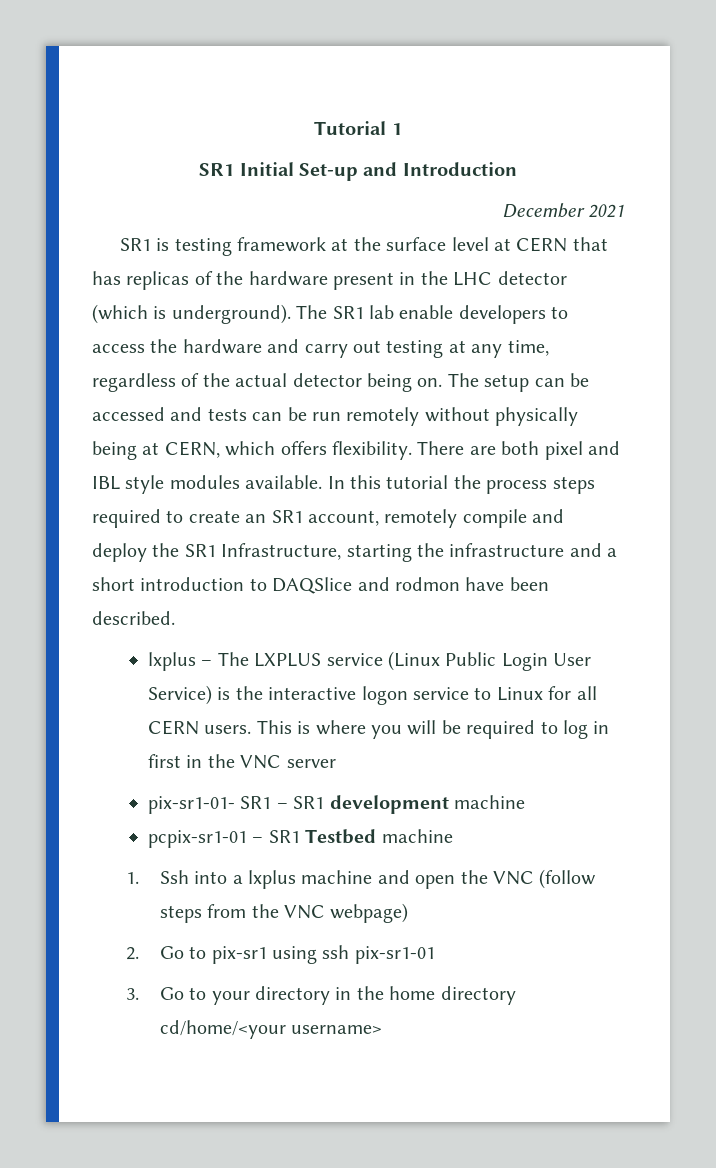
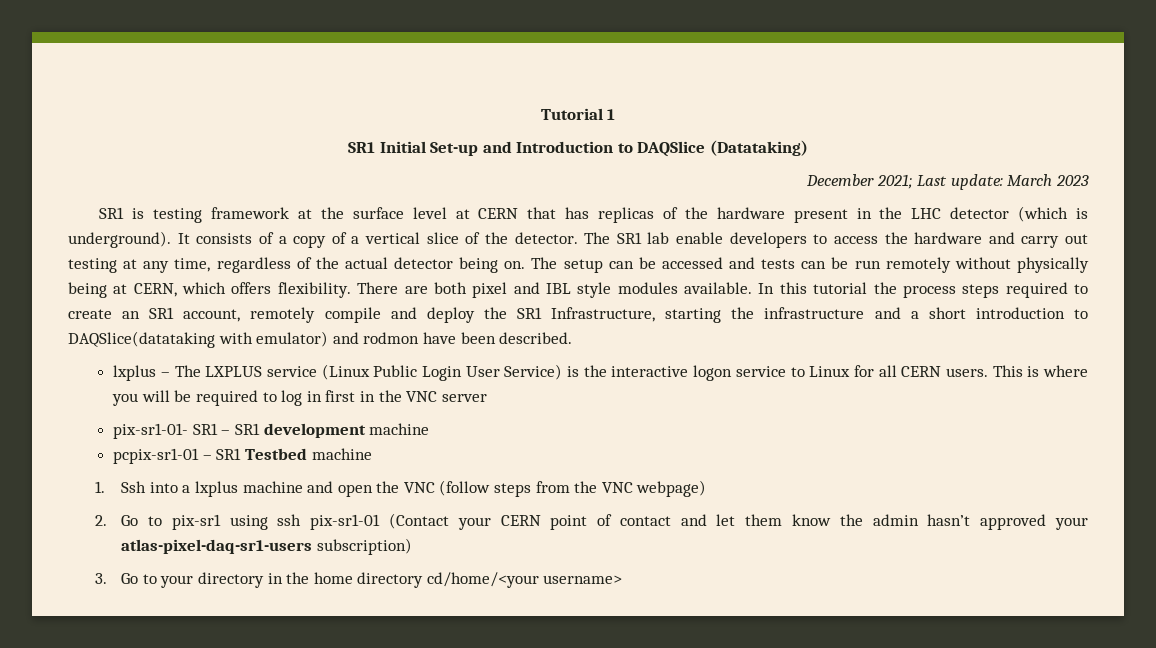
[501,203,624,218] // December 2021 -> [617,140,809,157] [806,174,1089,190] to DAQSlice (Datataking) // December 2021; Last update: March 2023
(291, 314) none -> [177,232,578,248] It consists of a copy of a vertical slice of the detector.
[272,577,353,594] DAQSlice -> [68,331,329,348] DAQSlice(datataking with emulator)
(435, 955) none -> [388,513,1089,530] [121,538,412,555] (Contact your CERN point of contact and let them know the admin hasn’t approved your atlas-pixel-daq-sr1-users subscription)

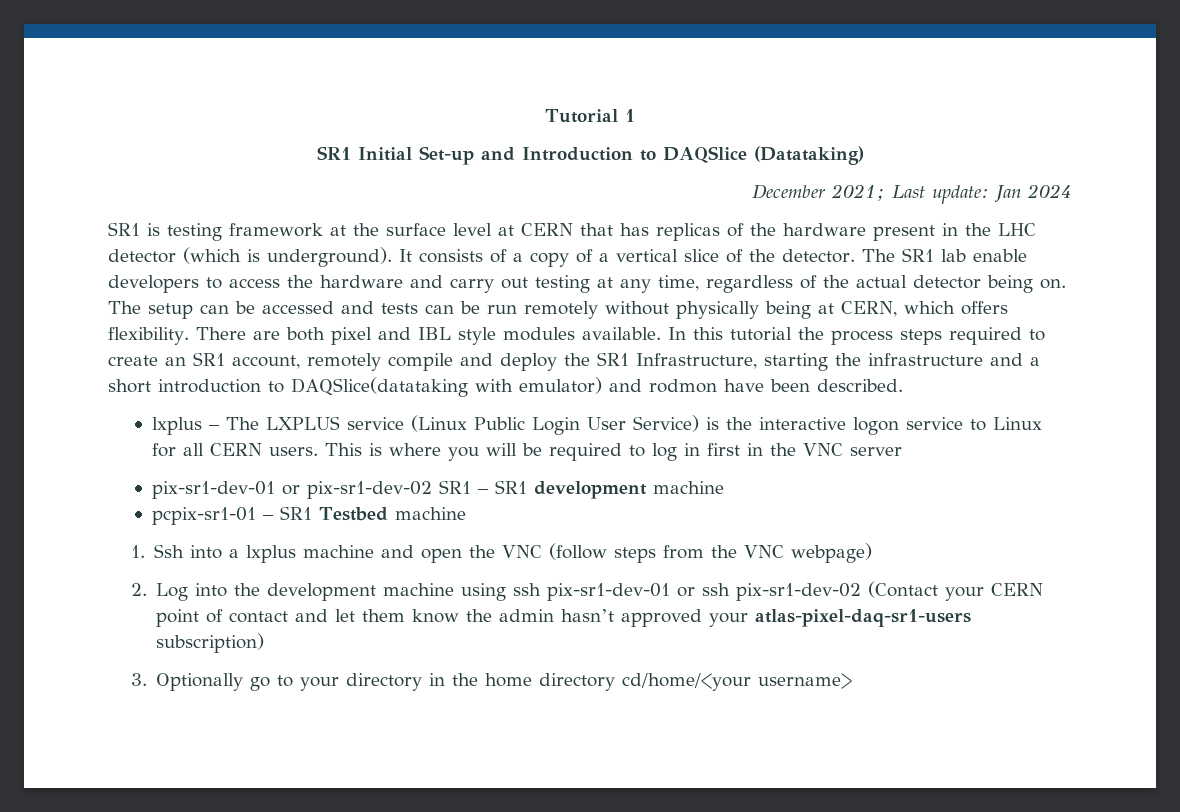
[1007,174,1089,186] March 2023 -> [994,184,1072,202] Jan 2024
[113,423,189,439] pix-sr1-01- -> [151,481,432,499] pix-sr1-dev-01 or pix-sr1-dev-02
[121,514,381,530] Go to pix-sr1 using ssh pix-sr1-01 -> [156,583,862,601] Log into the development machine using ssh pix-sr1-dev-01 or ssh pix-sr1-dev-02
[121,573,139,584] Go -> [156,673,271,691] Optionally go

